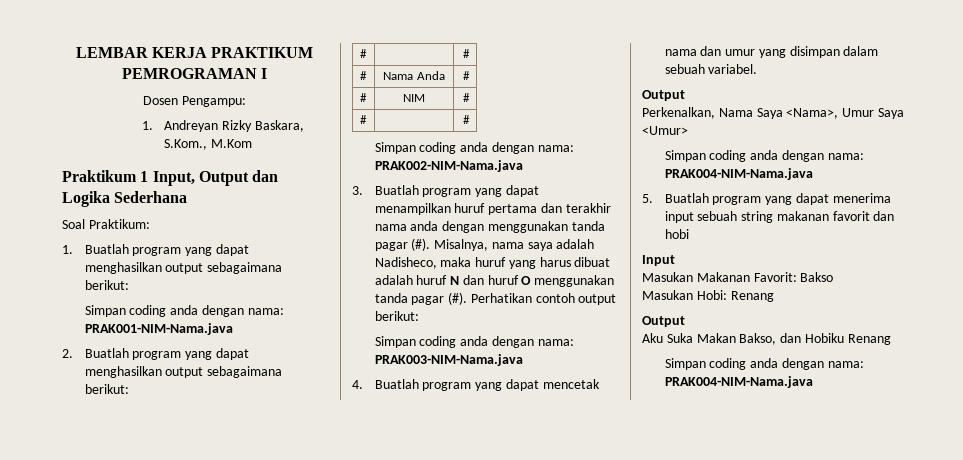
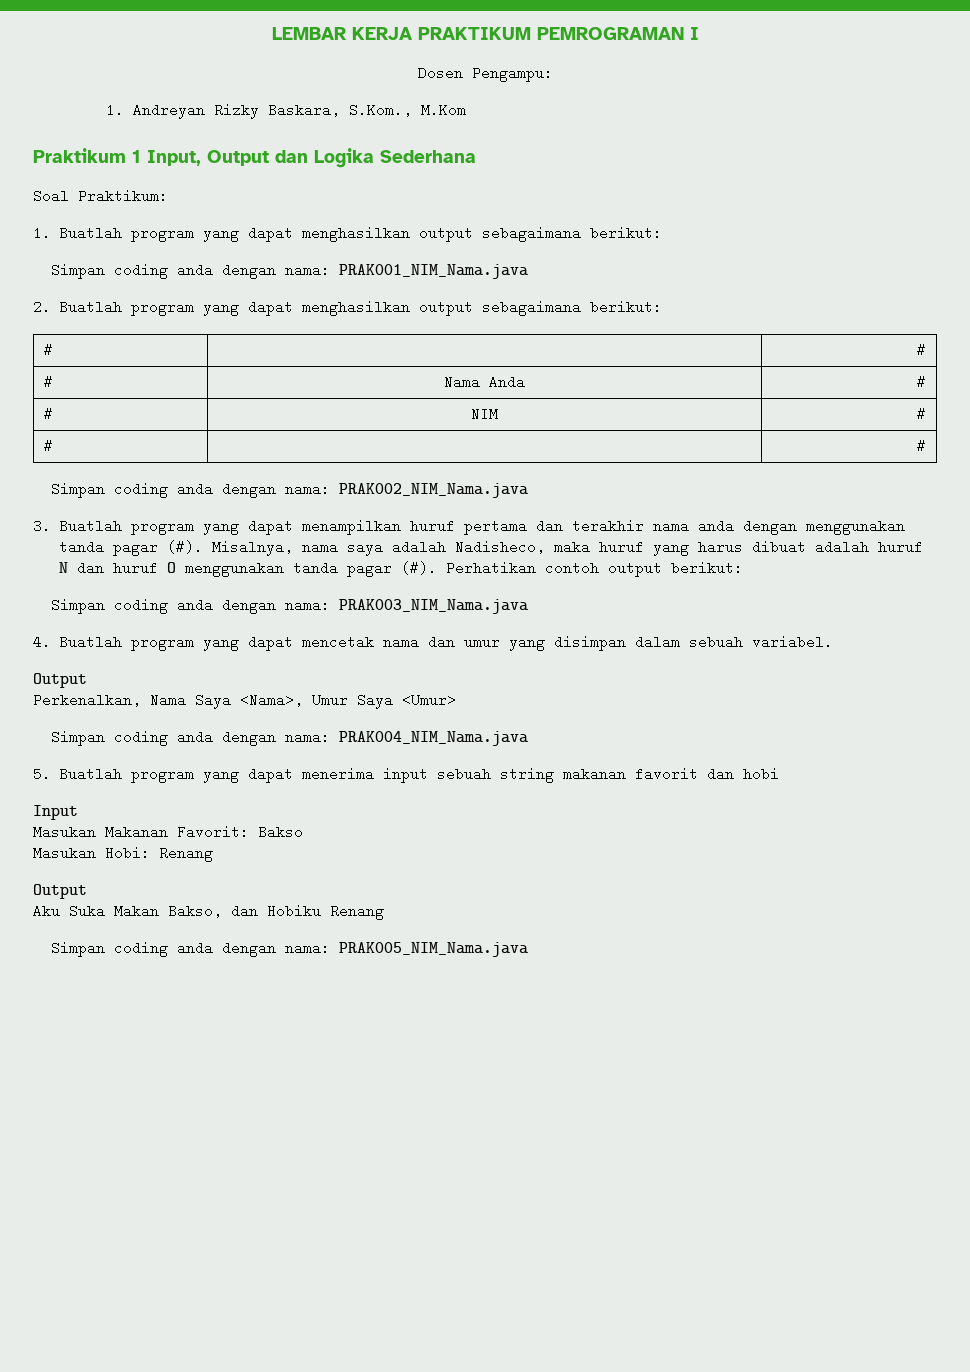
[84,323,233,335] PRAK001-NIM-Nama.java -> [339,264,529,279] PRAK001_NIM_Nama.java
[374,160,523,172] PRAK002-NIM-Nama.java -> [339,483,529,498] PRAK002_NIM_Nama.java
[374,354,523,366] PRAK003-NIM-Nama.java -> [339,599,529,614] PRAK003_NIM_Nama.java
[664,168,813,180] PRAK004-NIM-Nama.java -> [339,731,529,746] PRAK004_NIM_Nama.java
[664,376,813,388] PRAK004-NIM-Nama.java -> [339,942,529,957] PRAK005_NIM_Nama.java

